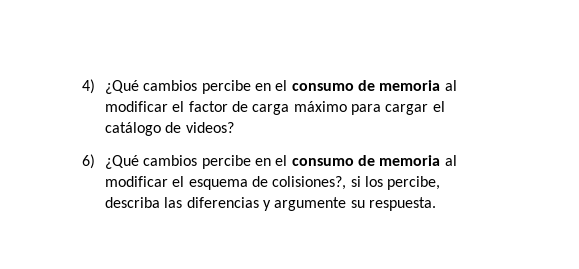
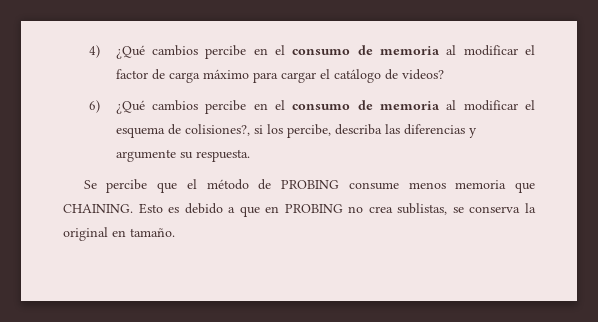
(437, 204) none -> [83,179,535,193] [63,203,536,217] [63,227,175,241] // Se percibe que el método de PROBING consume menos memoria que CHAINING. Esto es debido a que en PROBING no crea sublistas, se conserva la original en tamaño.

